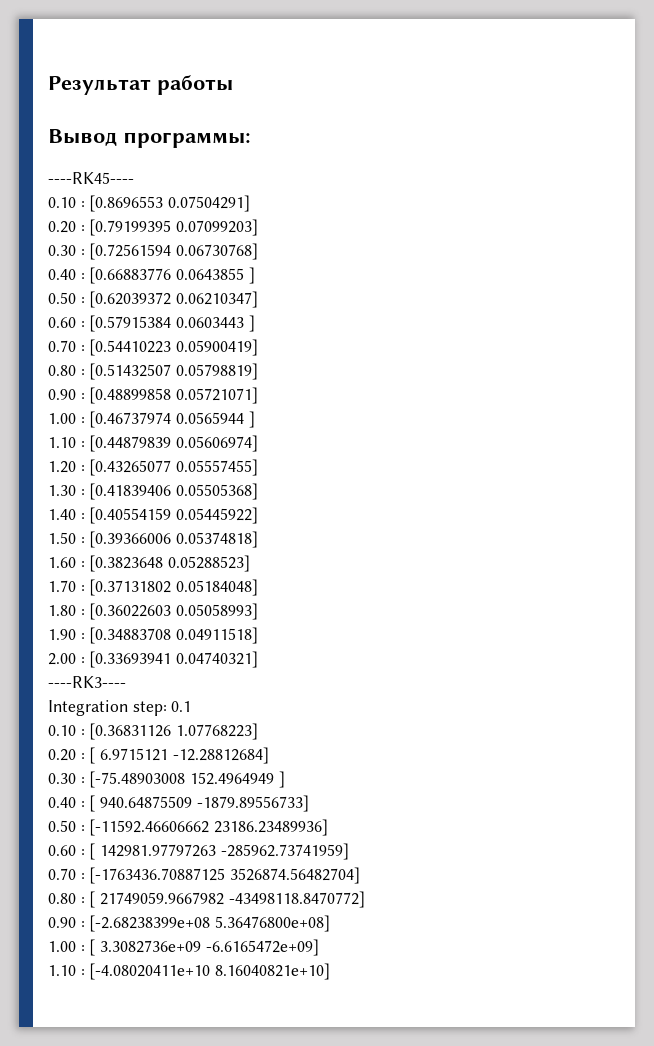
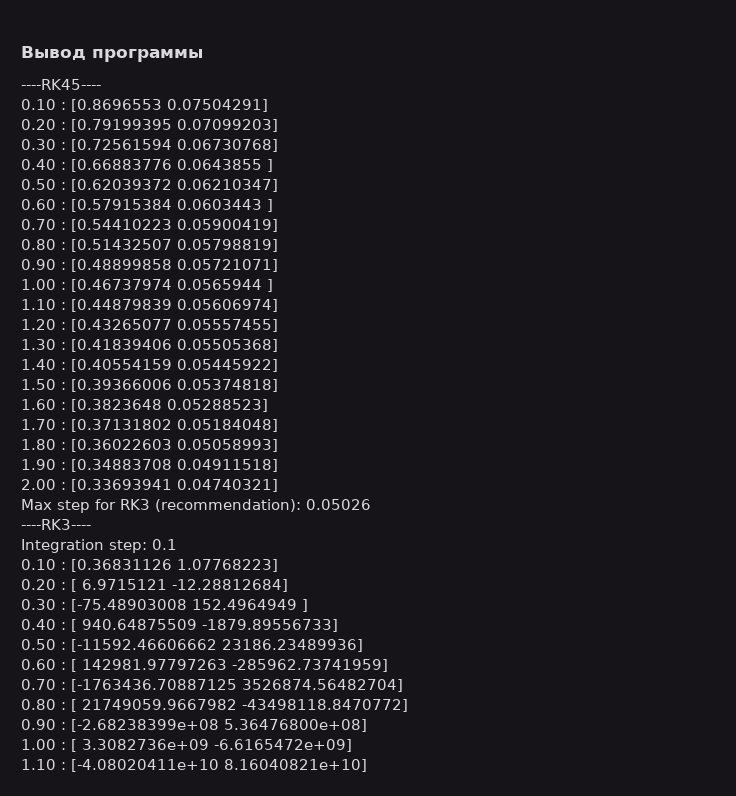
[48,75,233,95] [48,129,251,148] Результат работы // Вывод программы: -> [21,46,203,62] Вывод программы
(259, 659) none -> [21,499,371,513] // Max step for RK3 (recommendation): 0.05026

